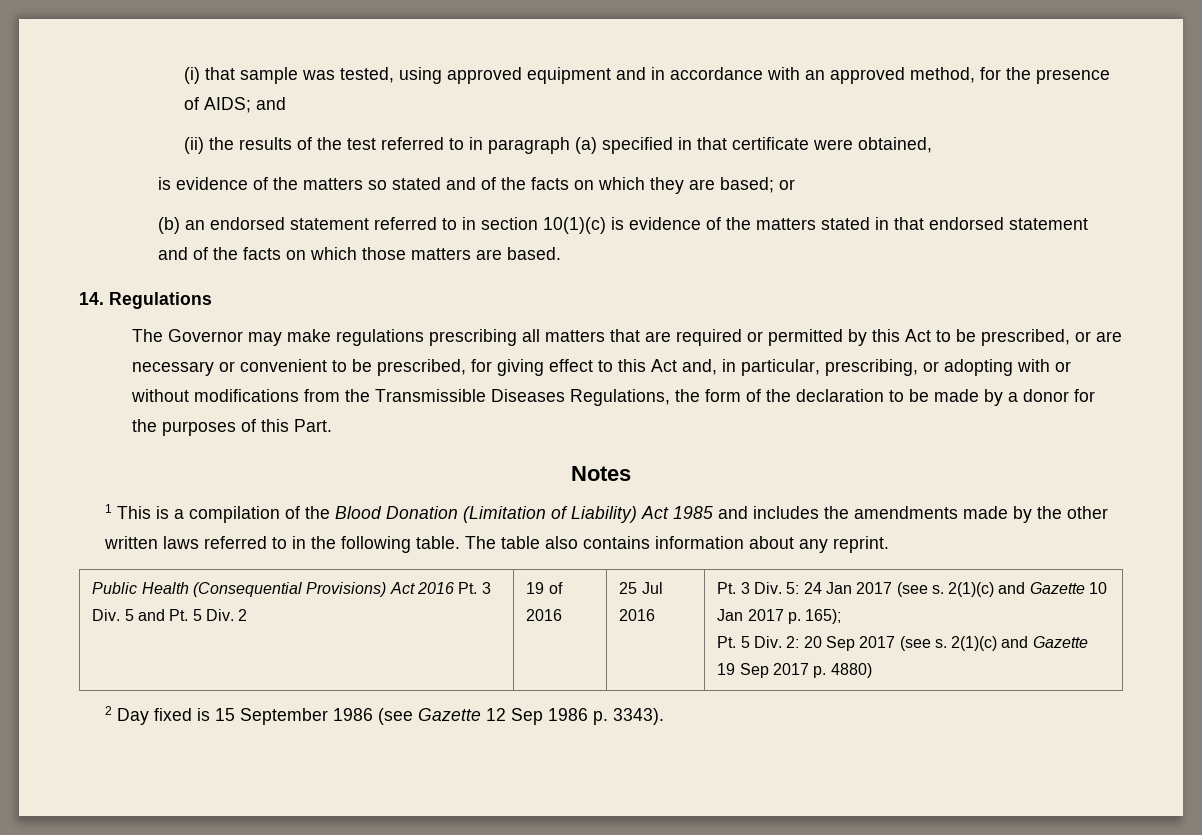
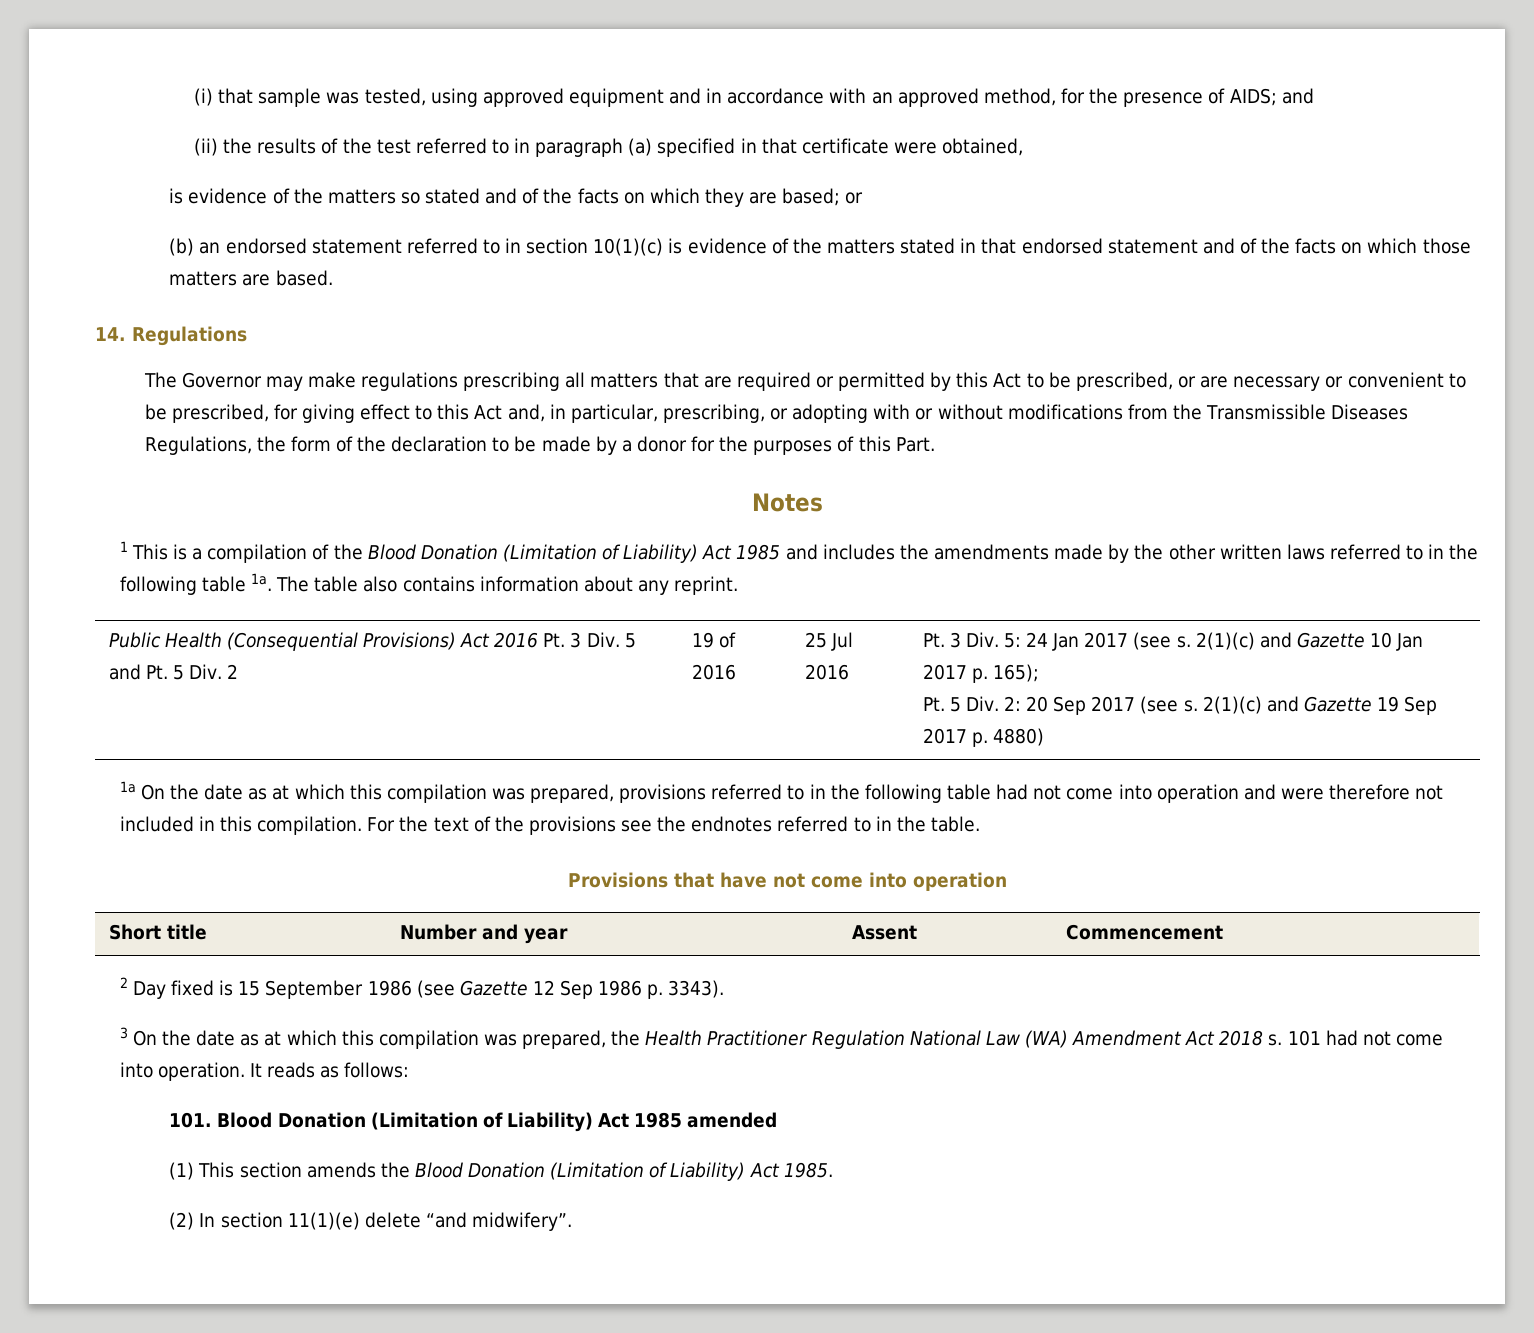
[416,536,461,549] table. -> [201,573,273,592] table 1a.
(872, 670) none -> [119,781,1444,803] [119,816,980,835] [568,872,1007,891] [108,924,207,940] [399,924,568,944] [851,925,917,940] [1065,924,1223,940] // 1a On the date as at which this compilation was prepared, provisions referred to in the following table had not come into operation and were therefore not included in this compilation. For the text of the provisions see the endnotes referred to in the table. // Provisions that have not come into operation // Short title | Number and year | Assent | Commencement
(665, 716) none -> [119,1027,1443,1049] [119,1062,410,1081] [169,1112,778,1132] [169,1162,833,1181] [169,1212,573,1231] // 3 On the date as at which this compilation was prepared, the Health Practitioner Regulation National Law (WA) Amendment Act 2018 s. 101 had not come into operation. It reads as follows: // 101. Blood Donation (Limitation of Liability) Act 1985 amended // (1) This section amends the Blood Donation (Limitation of Liability) Act 1985. // (2) In section 11(1)(e) delete “and midwifery”.

